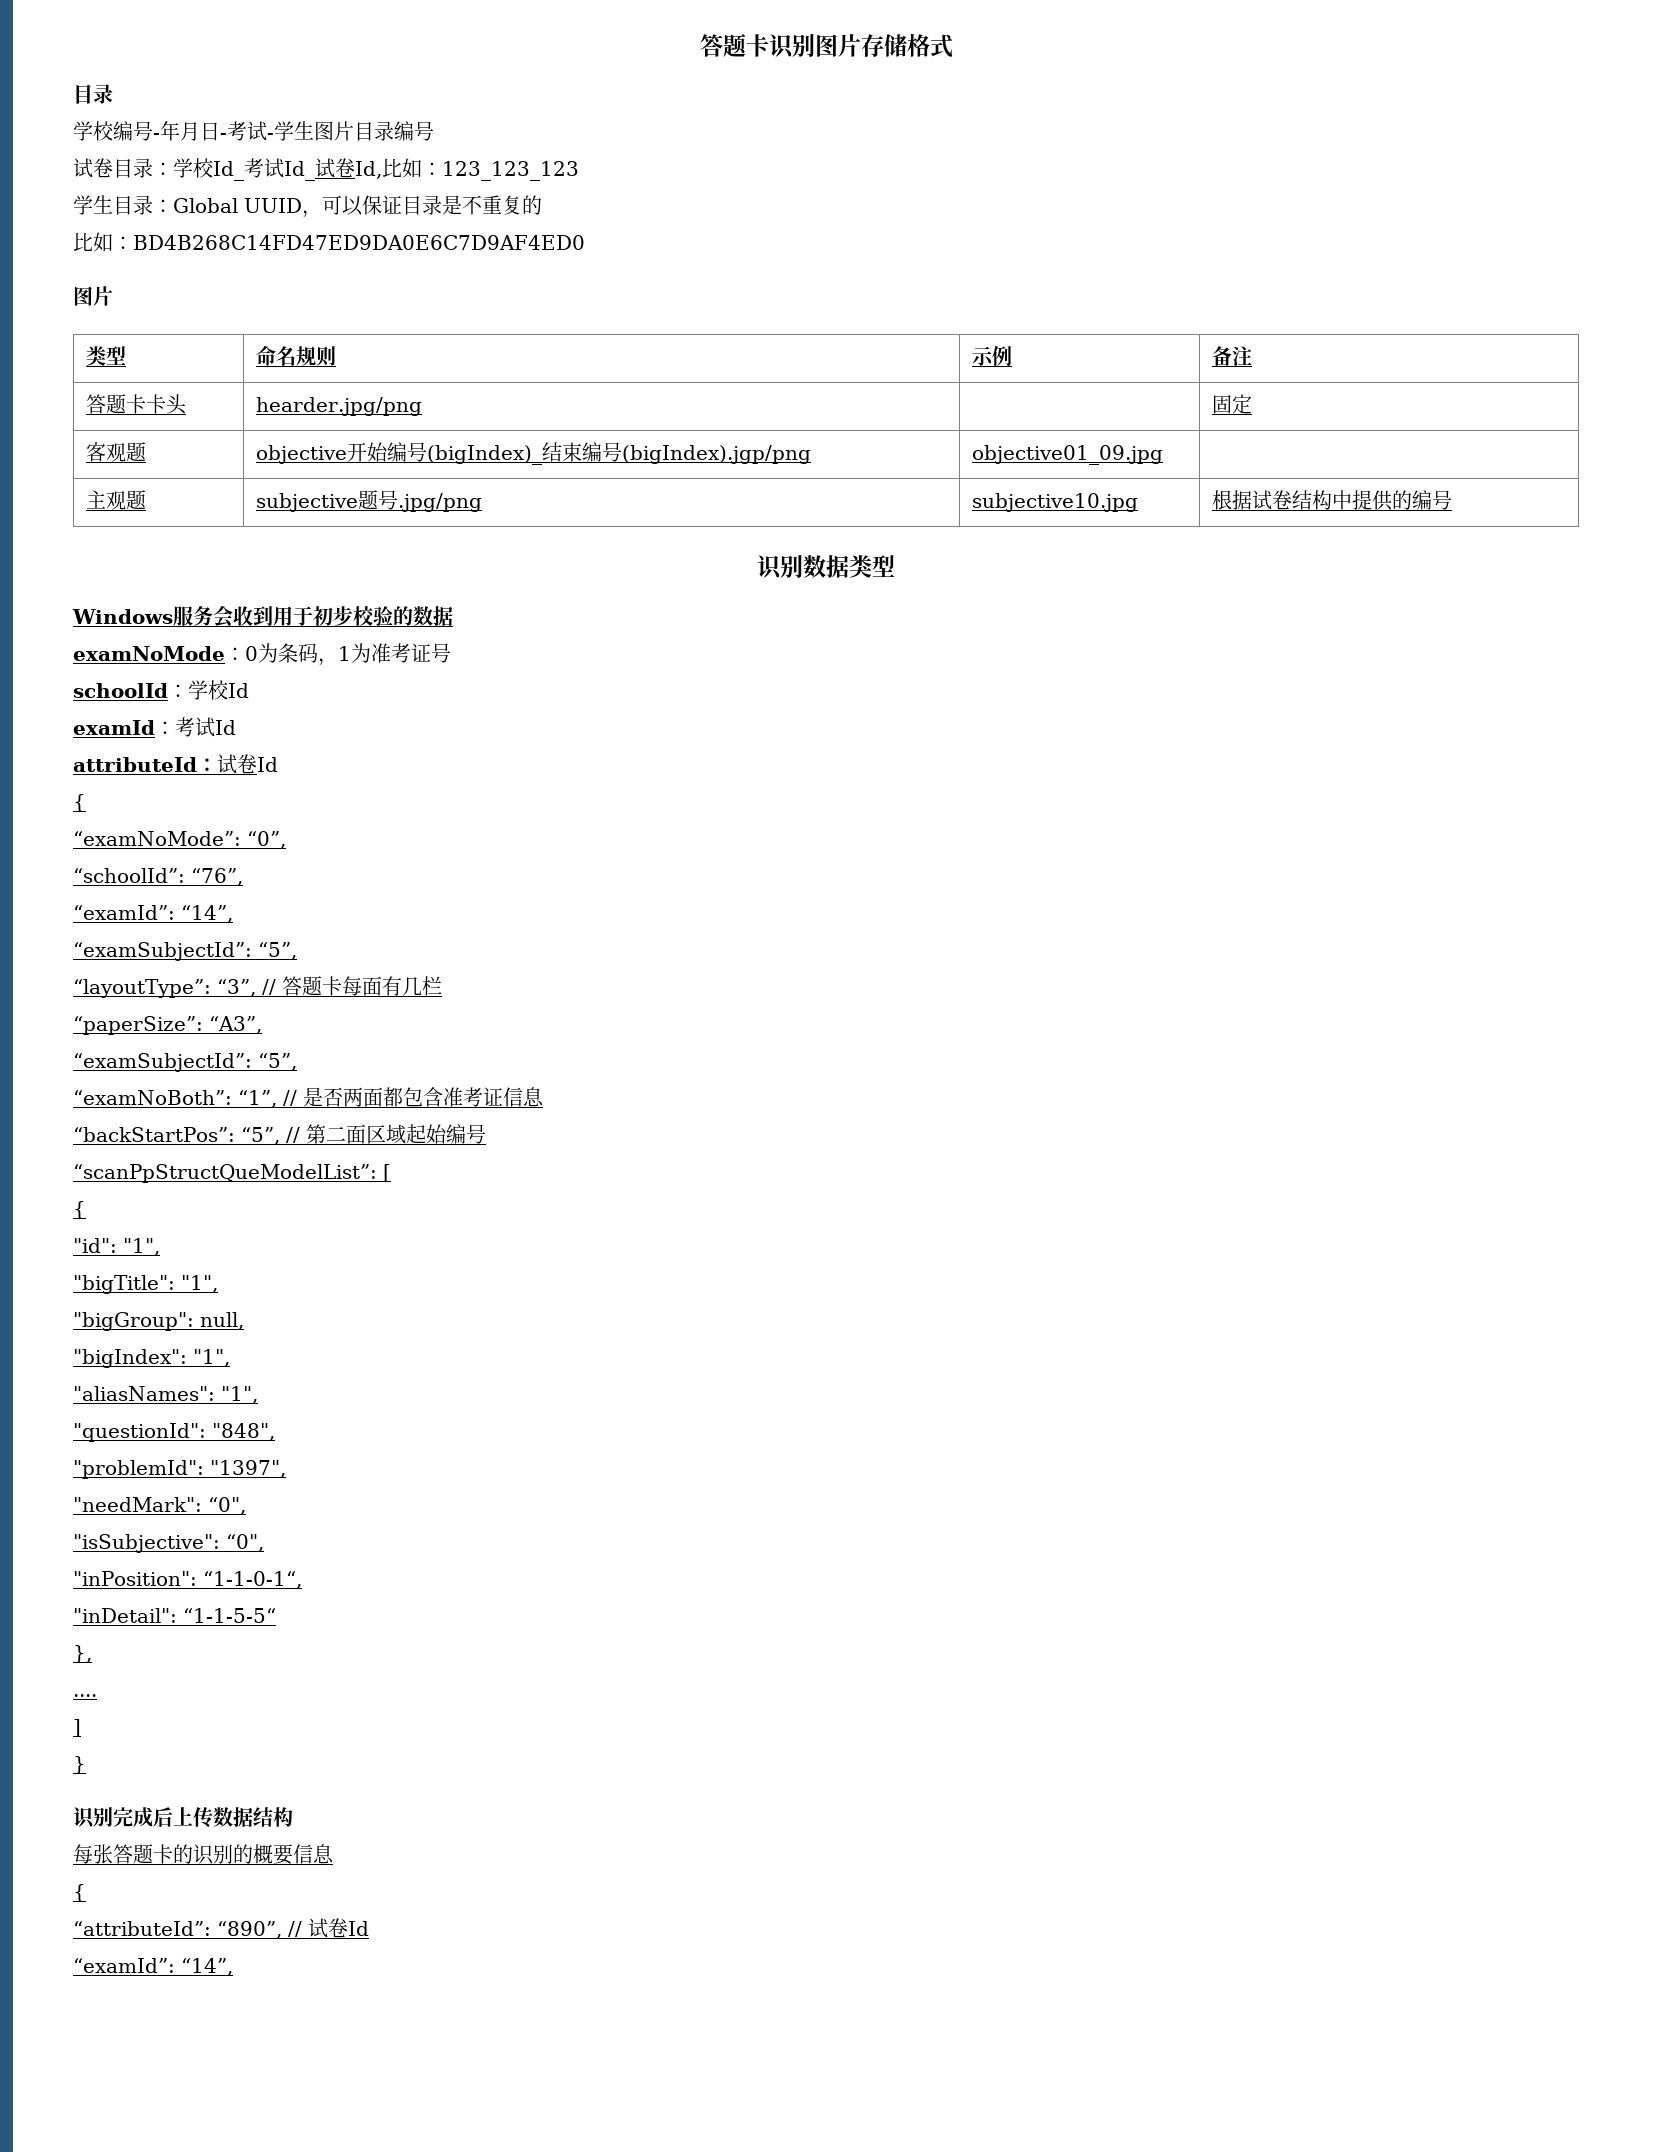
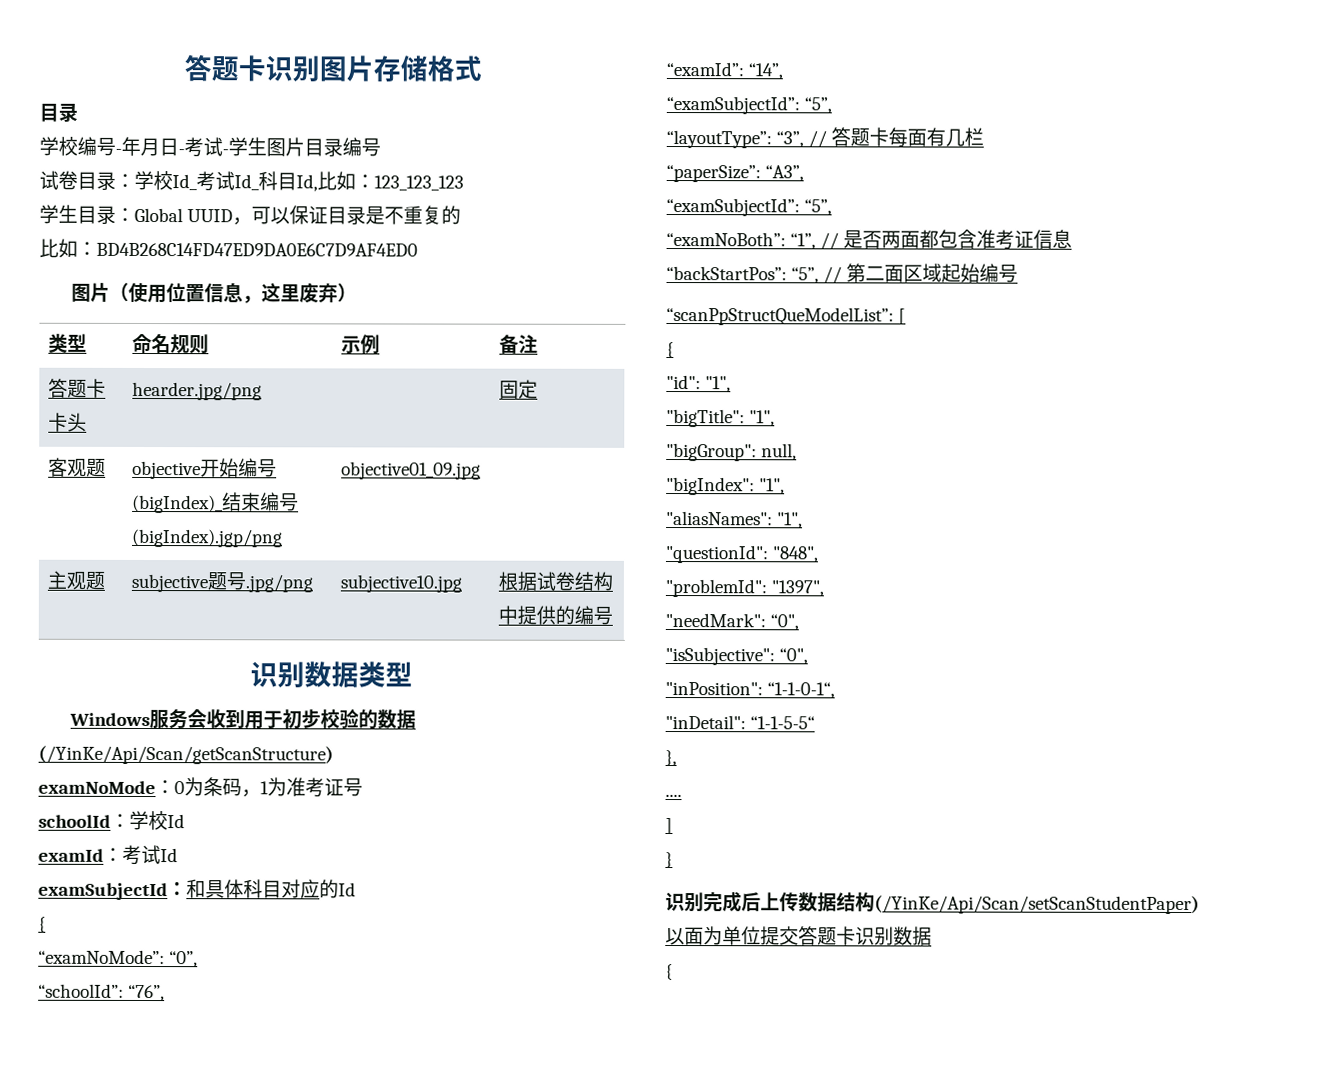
[315,158,355,178] 试卷 -> [258,171,297,191] 科目
(113, 296) none -> [108,282,357,304] （使用位置信息，这里废弃）
(453, 616) none -> [38,745,334,765] (/YinKe/Api/Scan/getScanStructure)
[73,754,257,774] attributeId：试卷 -> [38,879,339,901] examSubjectId：和具体科目对应的
[73,1844,334,1865] [73,1884,86,1902] [73,1918,369,1939] [73,1958,233,1976] // 每张答题卡的识别的概要信息 // { // “attributeId”: “890”, // 试卷Id // “examId”: “14”, -> [874,895,1200,915] [665,926,932,946] [665,964,673,981] (/YinKe/Api/Scan/setScanStudentPaper) // 以面为单位提交答题卡识别数据 // {

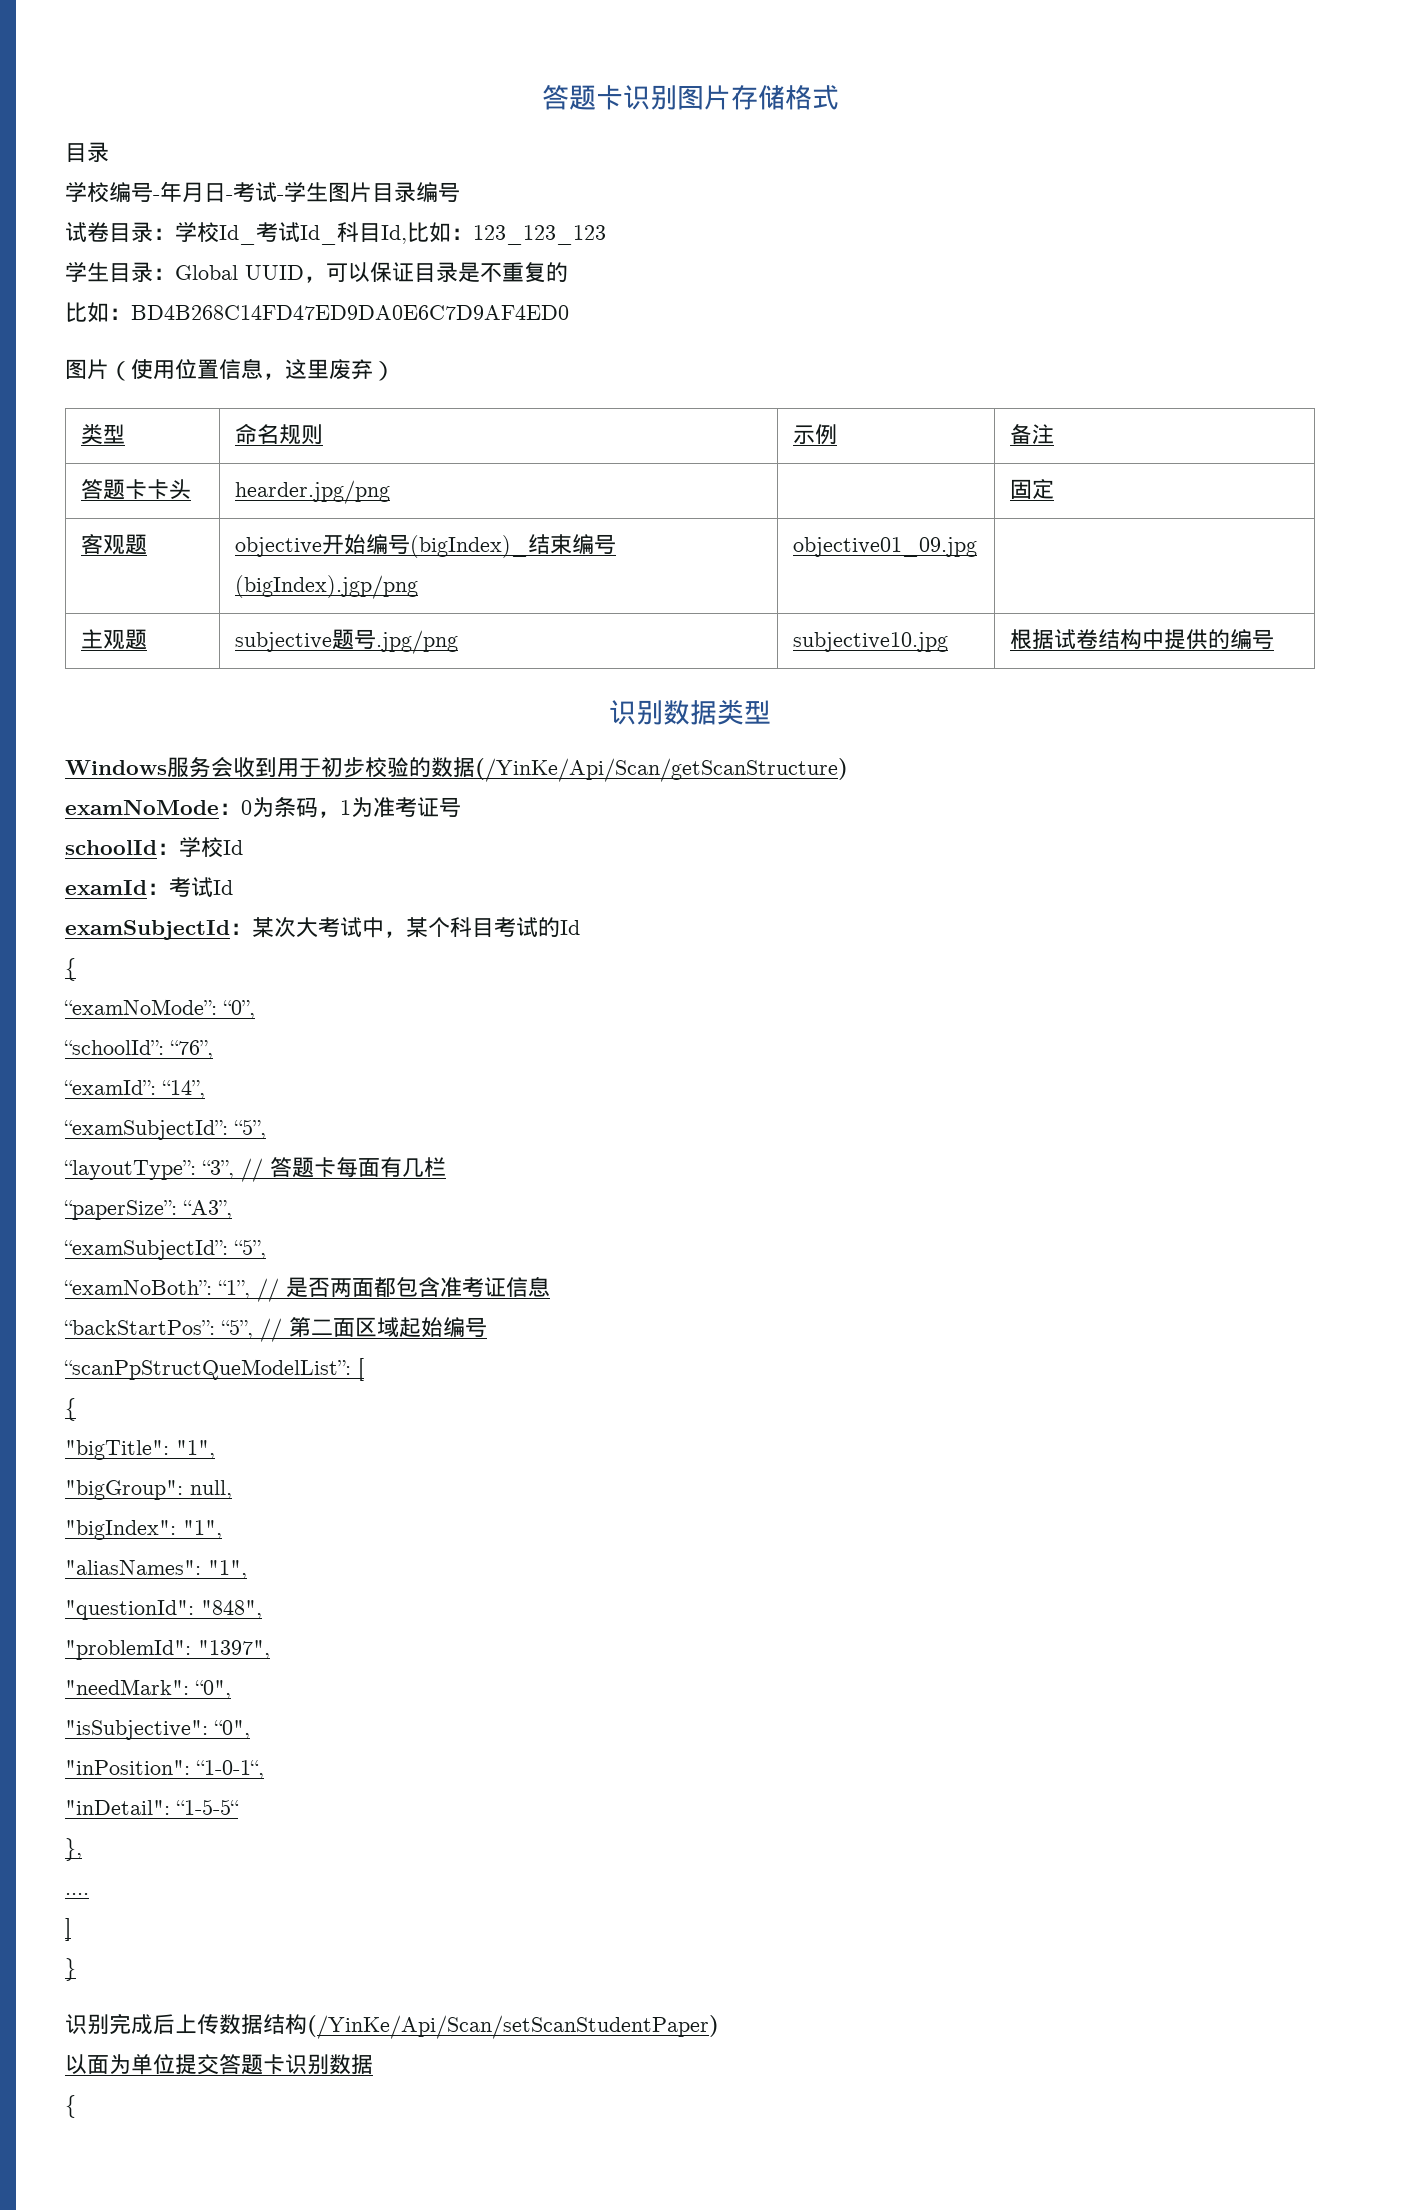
[186,879,320,899] 和具体科目对应 -> [252,917,538,938] 某次大考试中，某个科目考试
[666,375,732,393] // "id": "1", -> (76, 1409) none
[767,682,836,699] “1-1-0-1“, -> [196,1760,264,1779] “1-0-1“,
[750,716,816,730] “1-1-5-5“ -> [176,1799,239,1815] “1-5-5“

